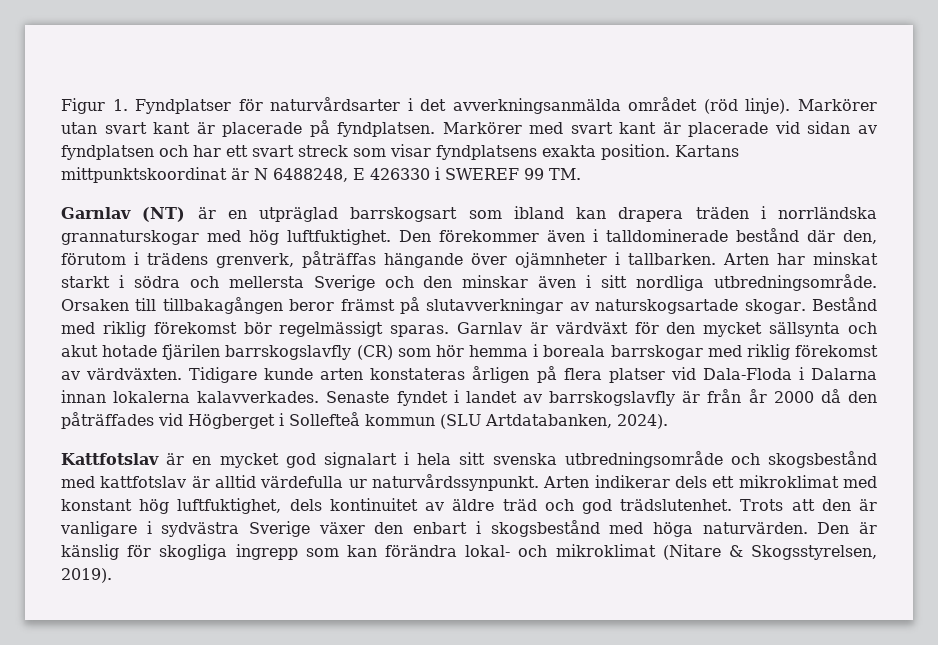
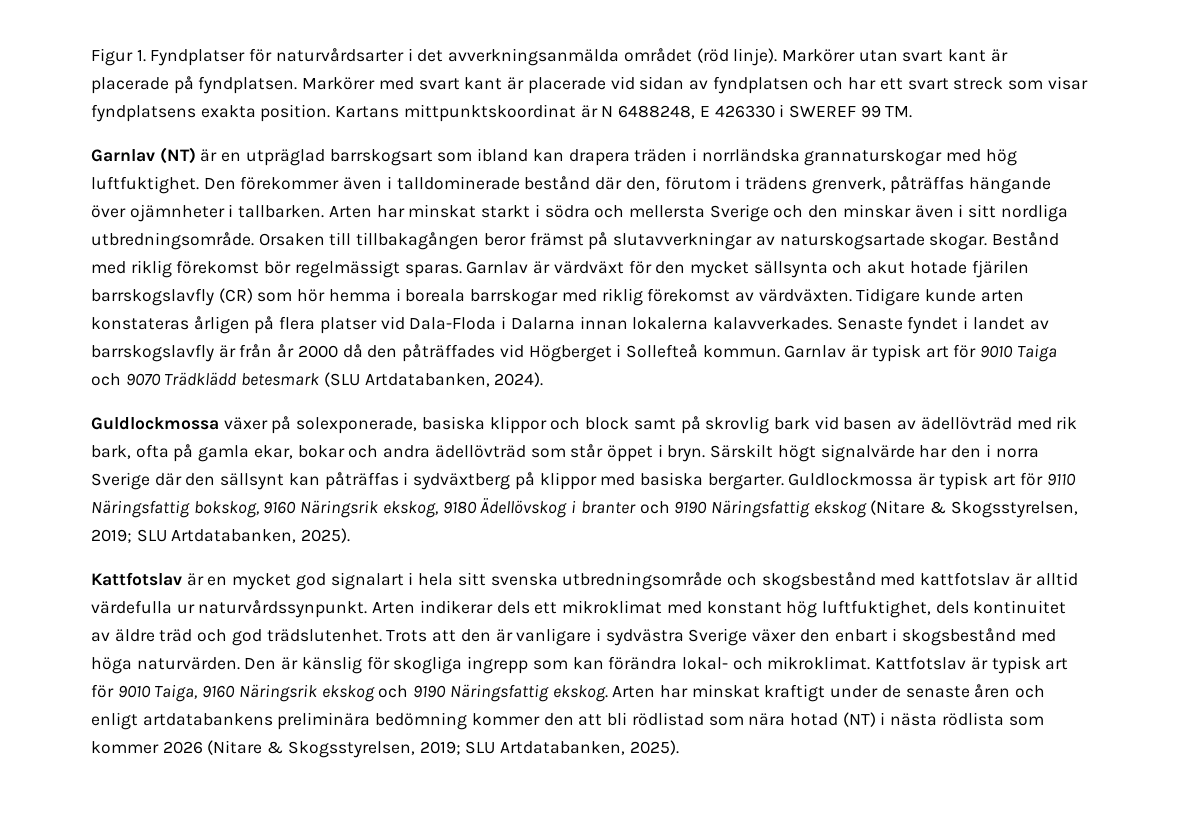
[365,414,668,429] kommun (SLU Artdatabanken, 2024). -> [702,344,1057,362] [91,372,544,387] [91,416,1078,434] [91,444,1039,462] [91,472,1077,490] [91,498,1078,518] [91,528,351,543] kommun. Garnlav är typisk art för 9010 Taiga och 9070 Trädklädd betesmark (SLU Artdatabanken, 2024). // Guldlockmossa växer på solexponerade, basiska klippor och block samt på skrovlig bark vid basen av ädellövträd med rik bark, ofta på gamla ekar, bokar och andra ädellövträd som står öppet i bryn. Särskilt högt signalvärde har den i norra Sverige där den sällsynt kan påträffas i sydväxtberg på klippor med basiska bergarter. Guldlockmossa är typisk art för 9110 Näringsfattig bokskog, 9160 Näringsrik ekskog, 9180 Ädellövskog i branter och 9190 Näringsfattig ekskog (Nitare & Skogsstyrelsen, 2019; SLU Artdatabanken, 2025).
[555,544,877,560] [61,568,112,583] mikroklimat (Nitare & Skogsstyrelsen, 2019). -> [767,656,1069,674] [91,684,1046,702] [91,712,1044,730] [91,740,679,758] mikroklimat. Kattfotslav är typisk art för 9010 Taiga, 9160 Näringsrik ekskog och 9190 Näringsfattig ekskog. Arten har minskat kraftigt under de senaste åren och enligt artdatabankens preliminära bedömning kommer den att bli rödlistad som nära hotad (NT) i nästa rödlista som kommer 2026 (Nitare & Skogsstyrelsen, 2019; SLU Artdatabanken, 2025).

